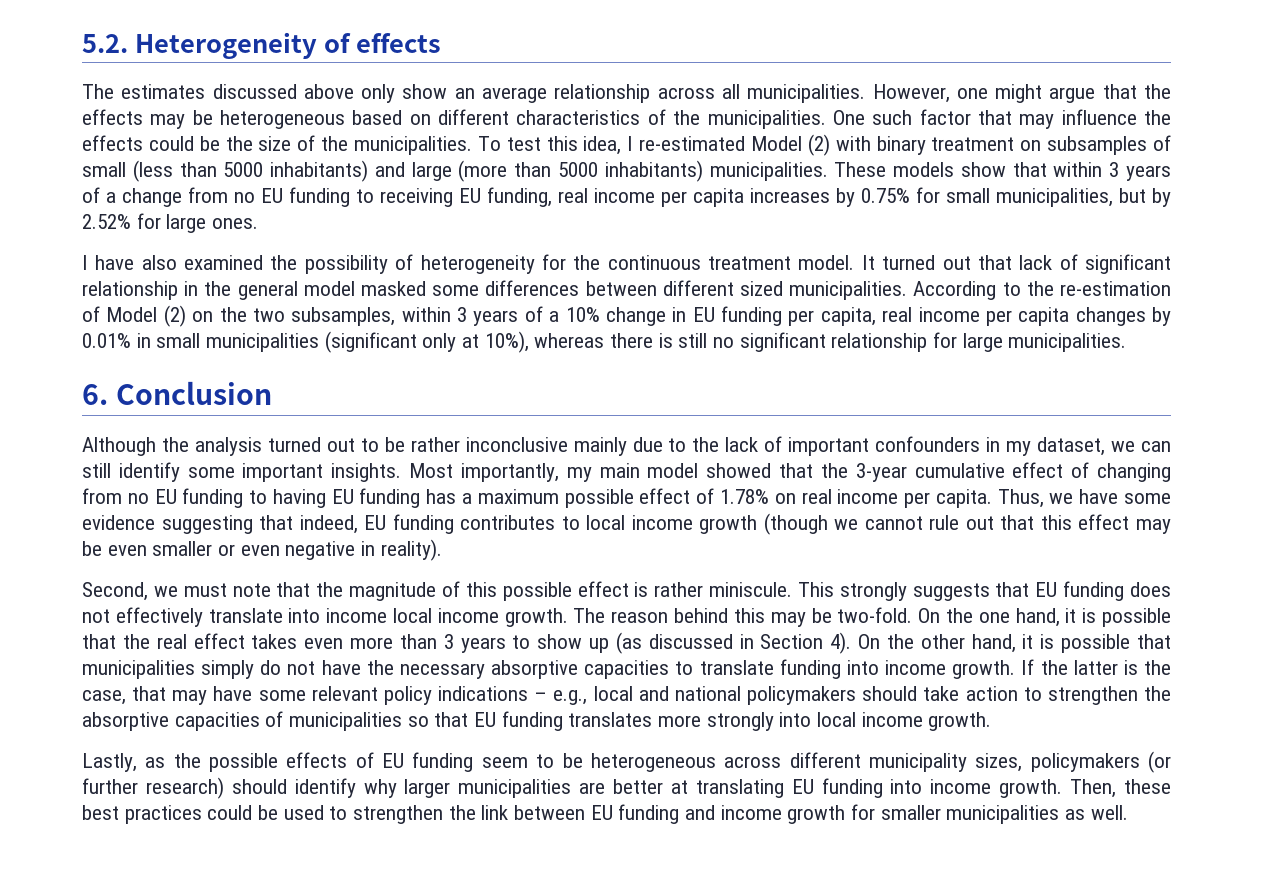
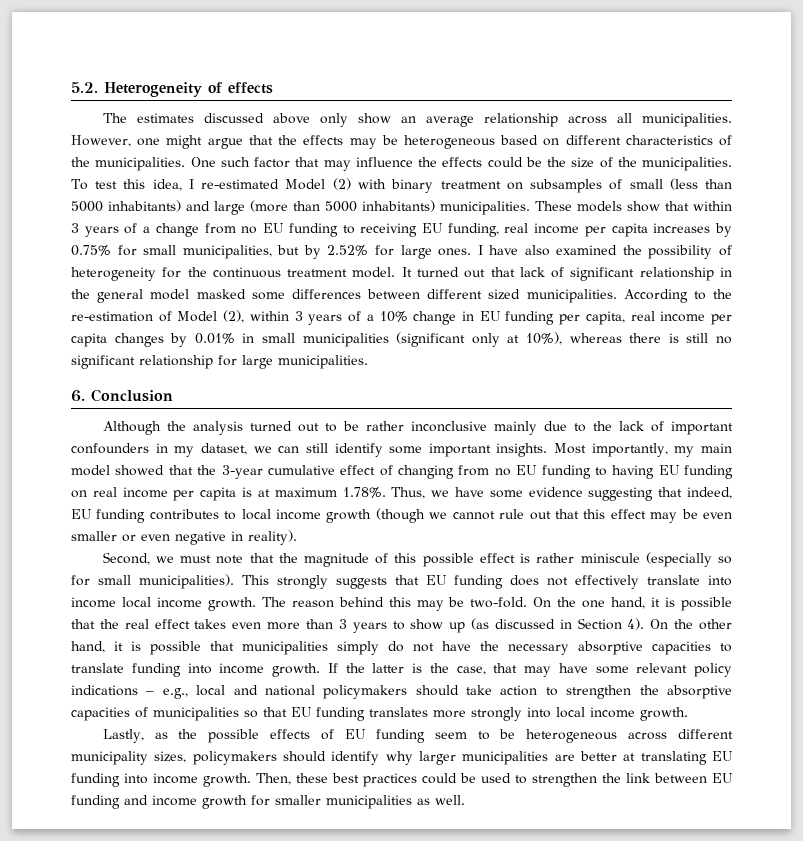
(259, 223) // -> (472, 252) none
[163,305,396,327] (2) on the two subsamples, -> [223,310,245,323] (2),
[426,488,992,508] has a maximum possible effect of 1.78% on real income per capita. -> [71,487,386,501] on real income per capita is at maximum 1.78%.
[709,582,793,597] miniscule. -> [580,552,733,567] [71,574,234,589] miniscule (especially so for small municipalities).
[1148,751,1172,773] [82,777,224,799] (or further research) -> (277, 758) none

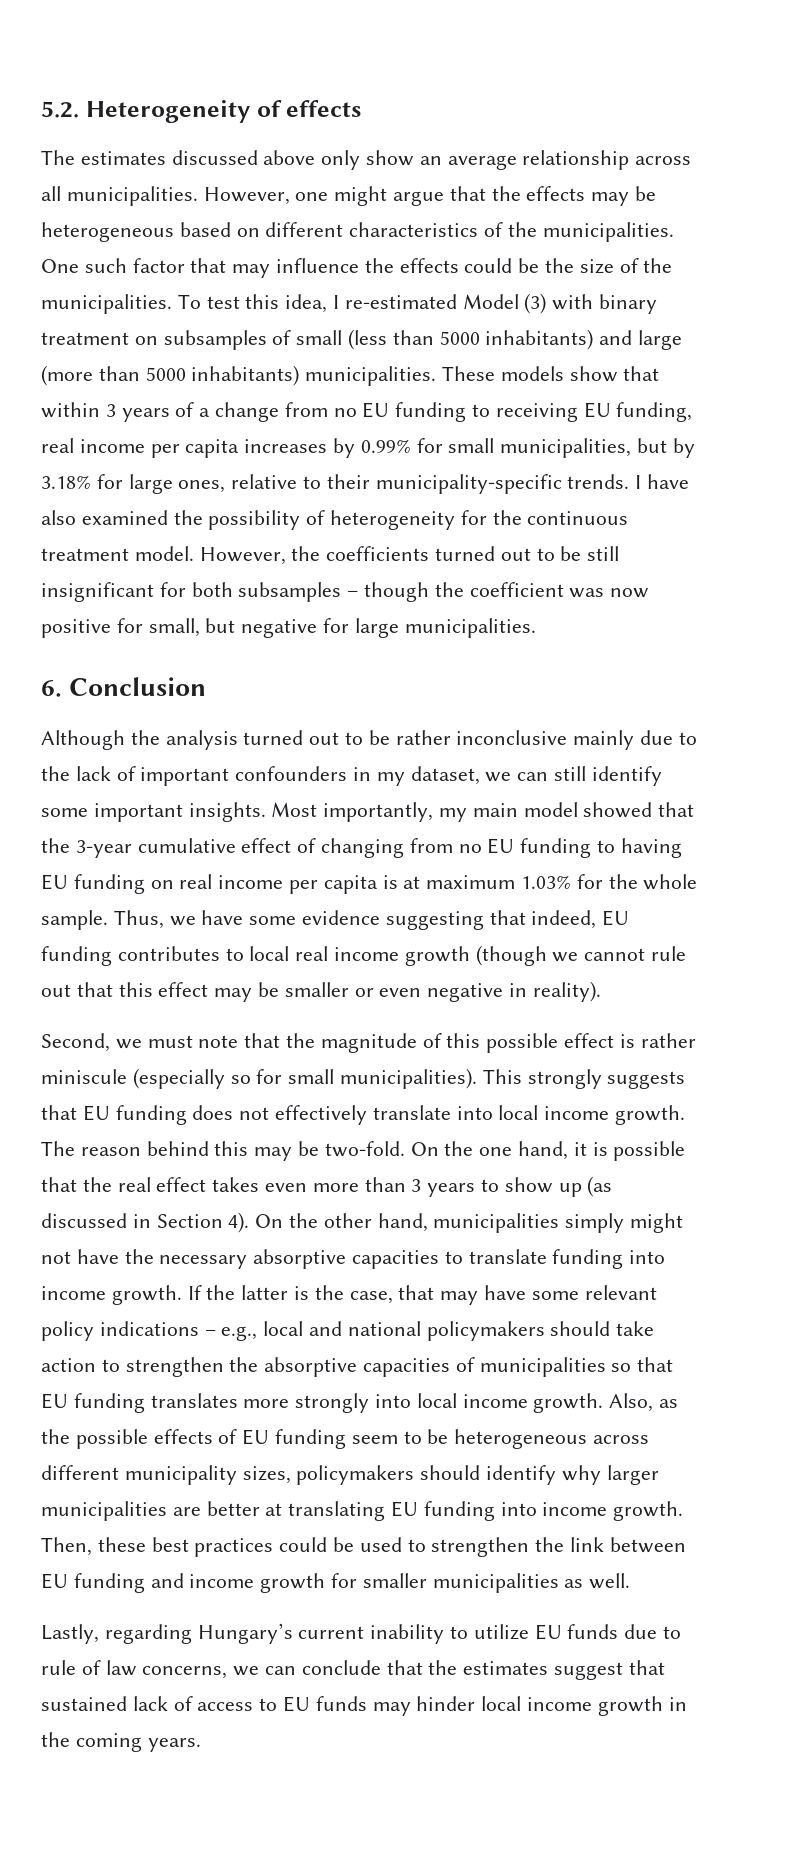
[332,178,351,190] (2) -> [524,293,547,314] (3)
[71,245,111,256] 0.75% -> [360,439,411,453] 0.99%
[327,245,472,259] 2.52% for large ones. -> [41,474,630,494] 3.18% for large ones, relative to their municipality-specific trends.
[401,267,732,281] [71,289,732,303] [71,310,732,325] [71,332,733,347] [71,355,213,369] It turned out that lack of significant relationship in the general model masked some differences between different sized municipalities. According to the re-estimation of Model (2), within 3 years of a 10% change in EU funding per capita, real income per capita changes by 0.01% in small municipalities (significant only at 10%), whereas there is still no significant relationship -> [199,546,620,565] [41,582,650,602] [41,618,318,638] However, the coefficients turned out to be still insignificant for both subsamples – though the coefficient was now positive for small, but negative
[342,487,386,498] 1.78%. -> [521,874,698,890] [41,910,108,930] 1.03% for the whole sample.
(271, 514) none -> [295,946,329,961] real
[703,512,732,519] even -> (280, 989) none
[71,597,116,608] income -> (493, 1113) none
[114,641,234,655] it is possible that -> (428, 1222) none
[388,641,404,652] do -> [630,1213,684,1233] might
[102,729,144,743] // Lastly, -> [609,1393,654,1412] Also,
(465, 800) none -> [41,1623,682,1644] [41,1660,665,1680] [41,1696,687,1716] [41,1732,201,1752] // Lastly, regarding Hungary’s current inability to utilize EU funds due to rule of law concerns, we can conclude that the estimates suggest that sustained lack of access to EU funds may hinder local income growth in the coming years.

